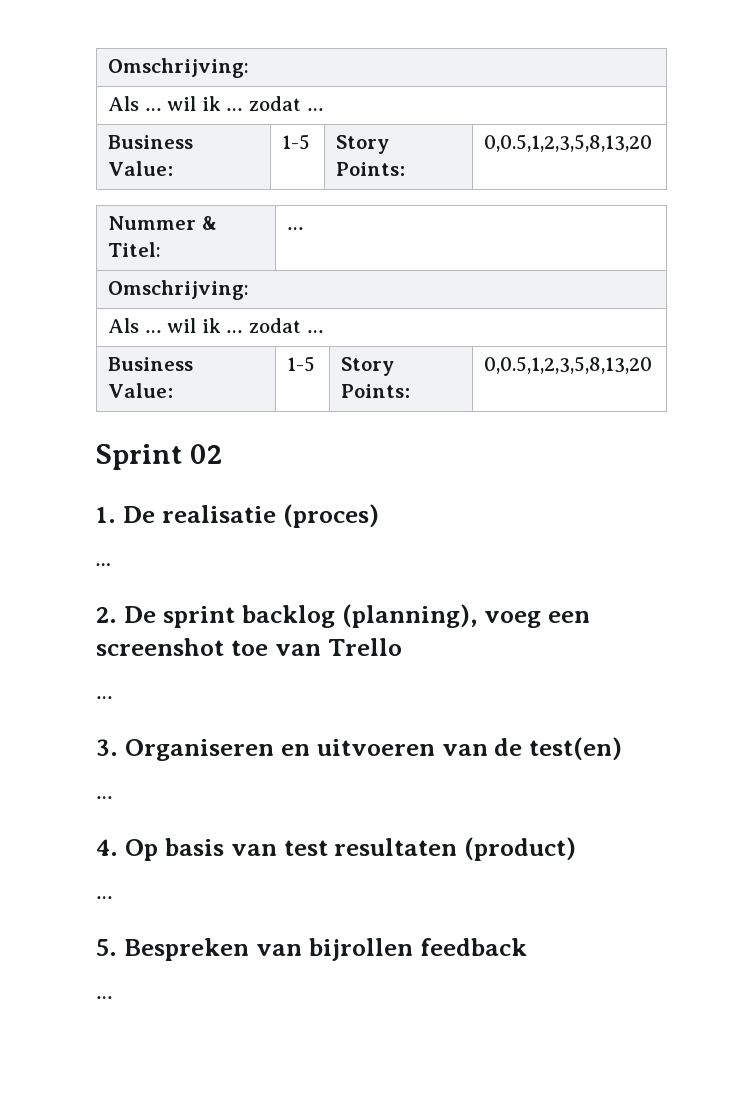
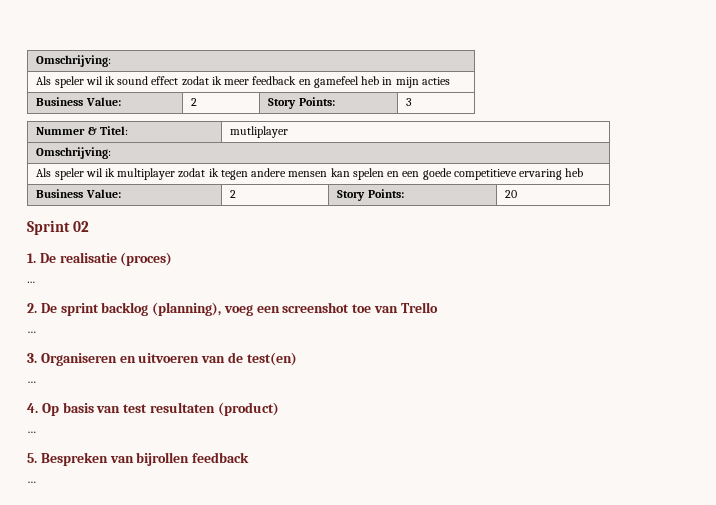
[108,58,250,78] [108,96,324,111] [108,135,194,149] [108,161,174,176] [282,134,311,150] [336,135,390,154] [336,162,406,176] [484,134,653,152] Omschrijving: // Als … wil ik … zodat … // Business Value: | 1-5 | Story Points: | 0,0.5,1,2,3,5,8,13,20 -> [36,55,112,67] [36,76,450,88] [36,97,121,106] [191,98,198,106] [268,97,335,109] [406,98,413,106] Omschrijving: // Als speler wil ik sound effect zodat ik meer feedback en gamefeel heb in mijn acties // Business Value: | 2 | Story Points: | 3
[287,227,305,230] [108,280,250,300] [108,318,324,333] [108,357,194,371] [108,383,174,398] [287,356,316,372] [341,357,395,376] [341,384,411,398] [484,356,653,374] … // Omschrijving: // Als … wil ik … zodat … // Business Value: | 1-5 | Story Points: | 0,0.5,1,2,3,5,8,13,20 -> [230,126,289,138] [36,147,112,159] [36,168,584,180] [36,189,121,198] [230,190,237,198] [337,189,404,201] [505,190,518,198] mutliplayer // Omschrijving: // Als speler wil ik multiplayer zodat ik tegen andere mensen kan spelen en een goede competitieve ervaring heb // Business Value: | 2 | Story Points: | 20

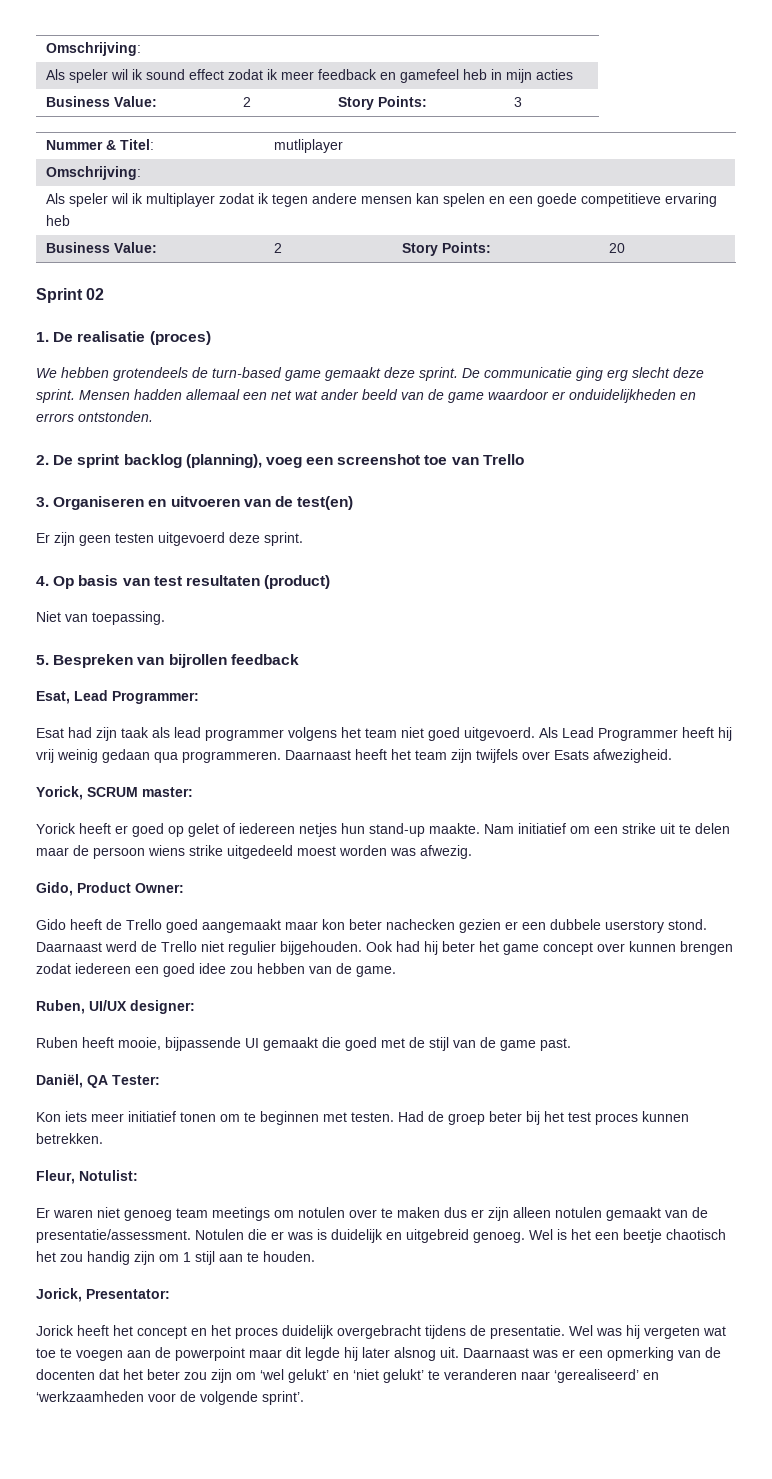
[27,281,36,283] … -> [36,367,704,381] [36,389,696,403] [36,411,153,422] We hebben grotendeels de turn-based game gemaakt deze sprint. De communicatie ging erg slecht deze sprint. Mensen hadden allemaal een net wat ander beeld van de game waardoor er onduidelijkheden en errors ontstonden.
[27,331,36,333] // … -> (524, 459) none
[27,381,36,383] … -> [36,532,303,546] Er zijn geen testen uitgevoerd deze sprint.
[27,431,36,433] … -> [36,611,165,625] Niet van toepassing.
[27,481,36,483] … -> [36,690,199,704] [36,727,732,741] [36,749,672,763] [36,786,193,800] [36,823,730,837] [36,845,472,859] [36,882,184,896] [36,919,707,933] [36,941,733,955] [36,963,396,977] [36,1000,195,1014] [36,1037,571,1051] [36,1074,160,1088] [36,1111,689,1125] [36,1133,103,1144] [36,1170,138,1184] [36,1207,708,1221] [36,1229,726,1243] [36,1251,315,1265] [36,1288,170,1302] [36,1325,726,1339] [36,1347,721,1361] [36,1369,659,1383] [36,1391,304,1405] Esat, Lead Programmer: // Esat had zijn taak als lead programmer volgens het team niet goed uitgevoerd. Als Lead Programmer heeft hij vrij weinig gedaan qua programmeren. Daarnaast heeft het team zijn twijfels over Esats afwezigheid. // Yorick, SCRUM master: // Yorick heeft er goed op gelet of iedereen netjes hun stand-up maakte. Nam initiatief om een strike uit te delen maar de persoon wiens strike uitgedeeld moest worden was afwezig. // Gido, Product Owner: // Gido heeft de Trello goed aangemaakt maar kon beter nachecken gezien er een dubbele userstory stond. Daarnaast werd de Trello niet regulier bijgehouden. Ook had hij beter het game concept over kunnen brengen zodat iedereen een goed idee zou hebben van de game. // Ruben, UI/UX designer: // Ruben heeft mooie, bijpassende UI gemaakt die goed met de stijl van de game past. // Daniël, QA Tester: // Kon iets meer initiatief tonen om te beginnen met testen. Had de groep beter bij het test proces kunnen betrekken. // Fleur, Notulist: // Er waren niet genoeg team meetings om notulen over te maken dus er zijn alleen notulen gemaakt van de presentatie/assessment. Notulen die er was is duidelijk en uitgebreid genoeg. Wel is het een beetje chaotisch het zou handig zijn om 1 stijl aan te houden. // Jorick, Presentator: // Jorick heeft het concept en het proces duidelijk overgebracht tijdens de presentatie. Wel was hij vergeten wat toe te voegen aan de powerpoint maar dit legde hij later alsnog uit. Daarnaast was er een opmerking van de docenten dat het beter zou zijn om ‘wel gelukt’ en ‘niet gelukt’ te veranderen naar ‘gerealiseerd’ en ‘werkzaamheden voor de volgende sprint’.

